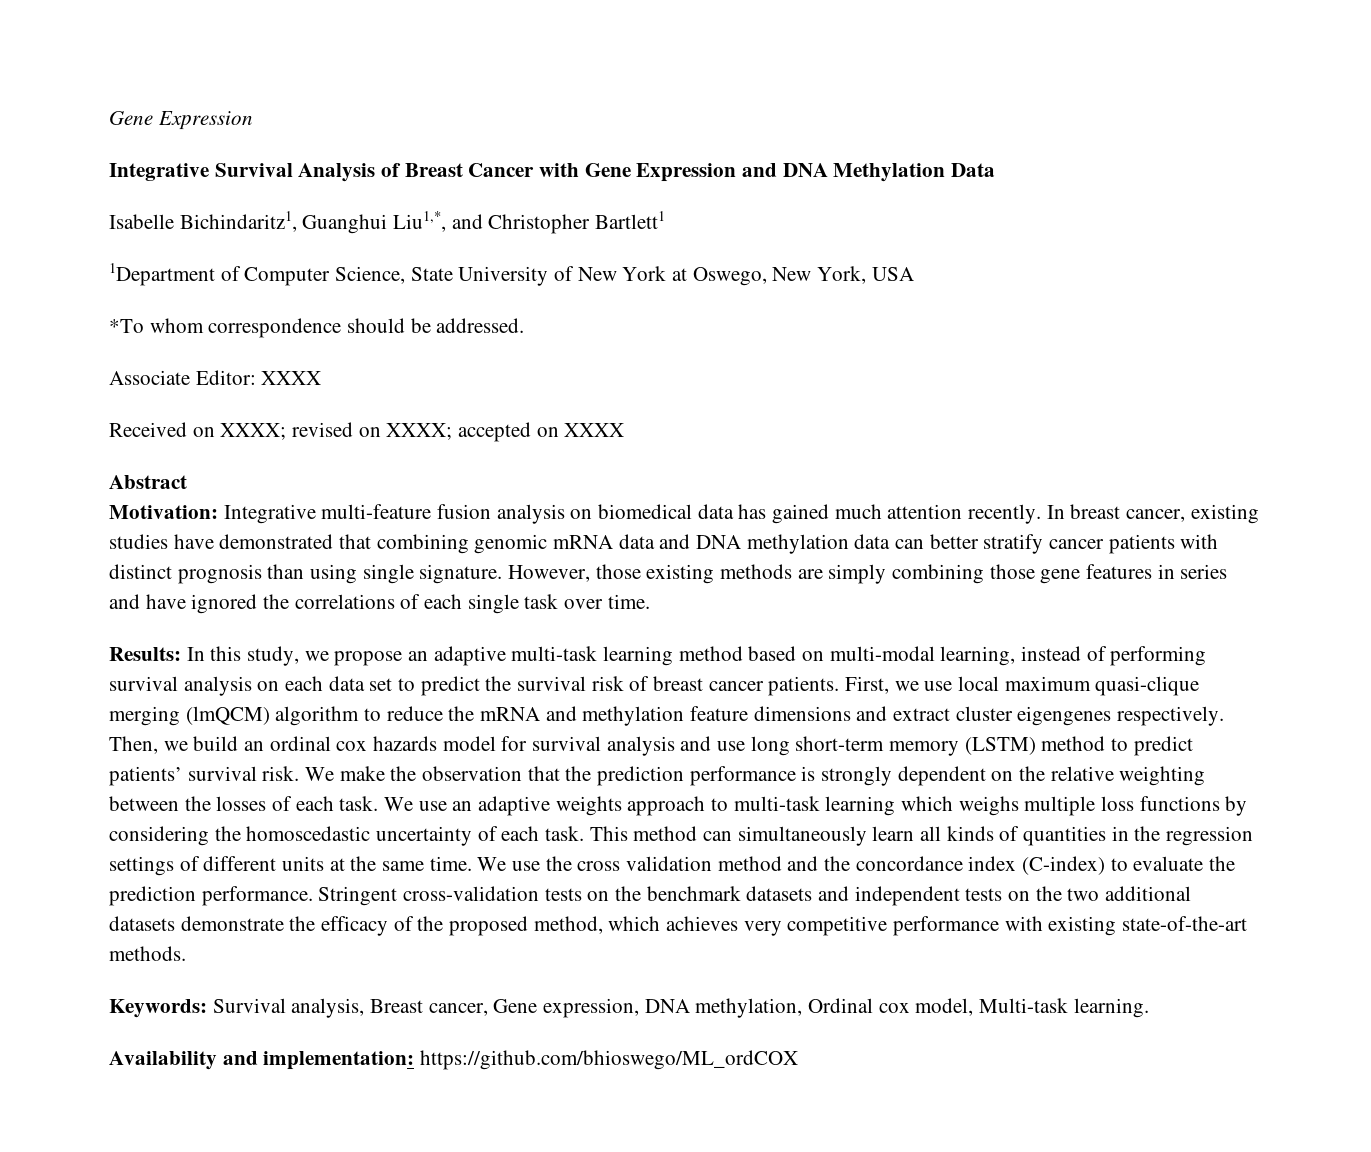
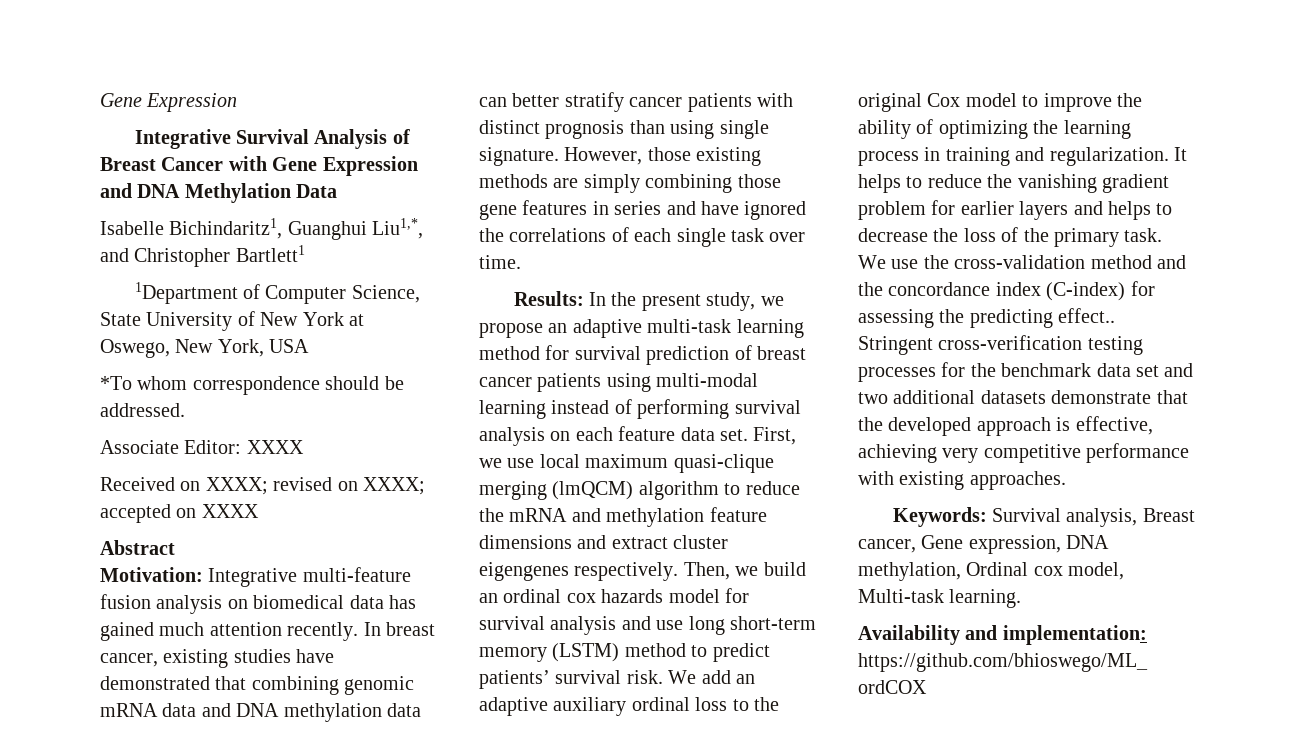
[210,646,242,661] this -> [611,292,701,311] the present
[748,646,1016,666] based on multi-modal learning, -> [545,345,806,365] [479,373,759,392] [479,400,546,419] for survival prediction of breast cancer patients using multi-modal learning
[328,676,840,696] data set to predict the survival risk of breast cancer patients. -> [618,426,748,441] feature data set.
[339,766,1206,786] [109,796,1248,816] [109,826,1254,846] [109,856,713,876] make the observation that the prediction performance is strongly dependent on the relative weighting between the losses of each task. We use an adaptive weights approach to multi-task learning which weighs multiple loss functions by considering the homoscedastic uncertainty of each task. This method can simultaneously learn all kinds of quantities in the regression settings of different units at the same time. We use the cross validation -> [701,670,755,684] [479,697,779,716] [858,93,1142,112] [858,119,1131,139] [858,147,1187,166] [858,174,1169,193] [858,200,1173,220] [858,227,1163,247] [858,255,1086,269] add an adaptive auxiliary ordinal loss to the original Cox model to improve the ability of optimizing the learning process in training and regularization. It helps to reduce the vanishing gradient problem for earlier layers and helps to decrease the loss of the primary task. We use the cross-validation
[1110,856,1236,871] [109,886,1192,906] [109,916,739,936] to evaluate the prediction performance. Stringent cross-validation tests on the benchmark datasets and independent tests on the two additional datasets demonstrate the efficacy of the proposed method, which achieves -> [1130,281,1155,296] [858,308,1116,328] [858,335,1143,355] [858,362,1194,382] [858,390,1188,404] [858,416,1153,436] [858,444,937,463] for assessing the predicting effect.. Stringent cross-verification testing processes for the benchmark data set and two additional datasets demonstrate that the developed approach is effective, achieving
[1122,916,1248,931] [109,946,186,961] state-of-the-art methods. -> [969,471,1066,490] approaches.

